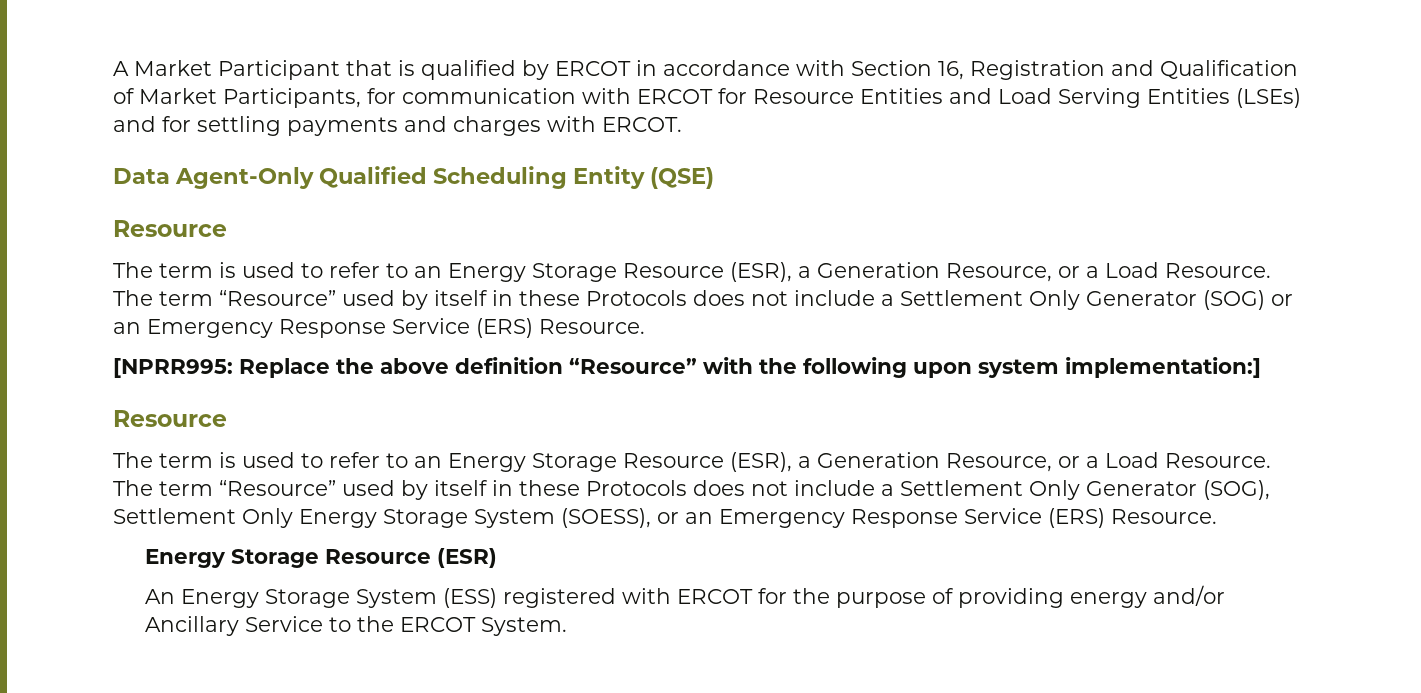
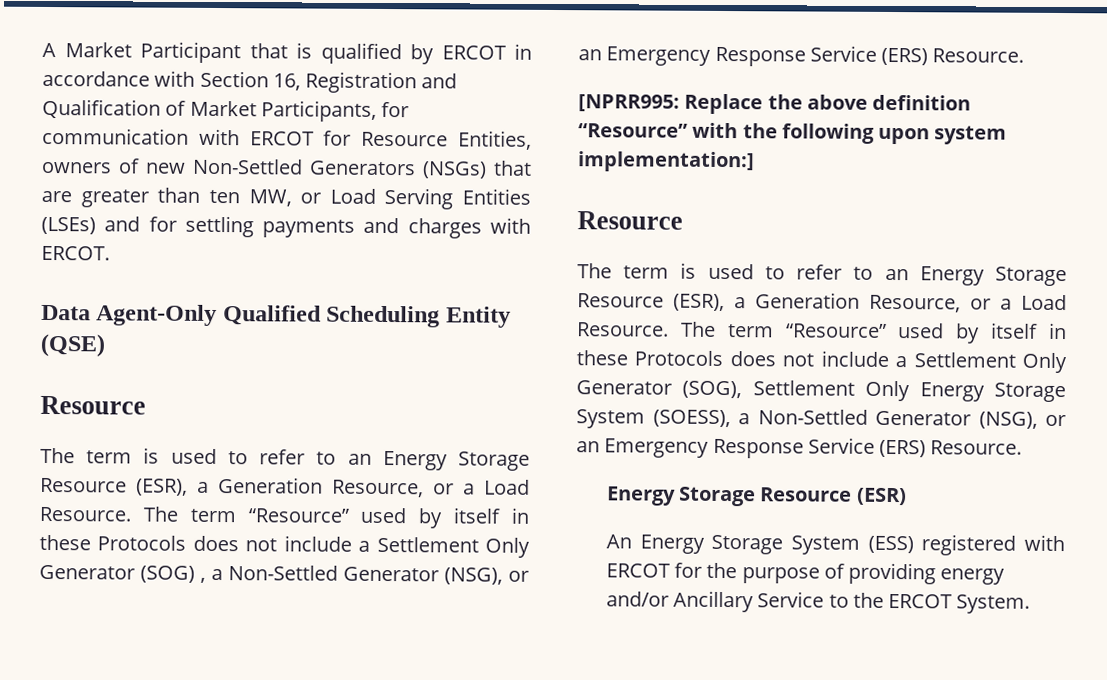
[860,88,992,104] Entities and -> [458,130,532,150] [41,158,532,179] [41,187,322,208] Entities, owners of new Non-Settled Generators (NSGs) that are greater than ten MW, or
(1265, 300) none -> [200,565,503,585] , a Non-Settled Generator (NSG),
(651, 518) none -> [738,409,1038,429] a Non-Settled Generator (NSG),

